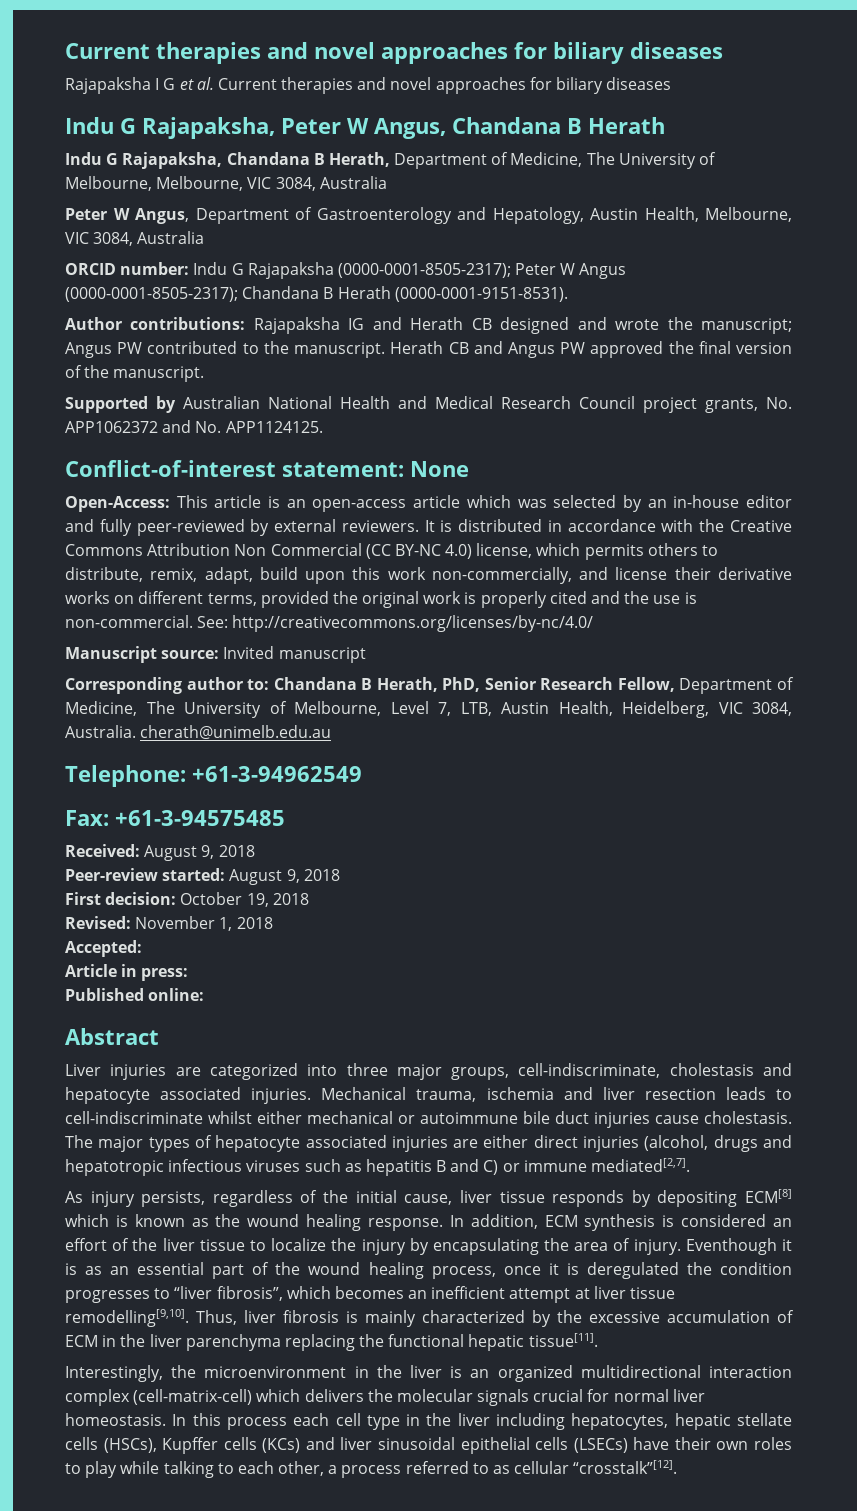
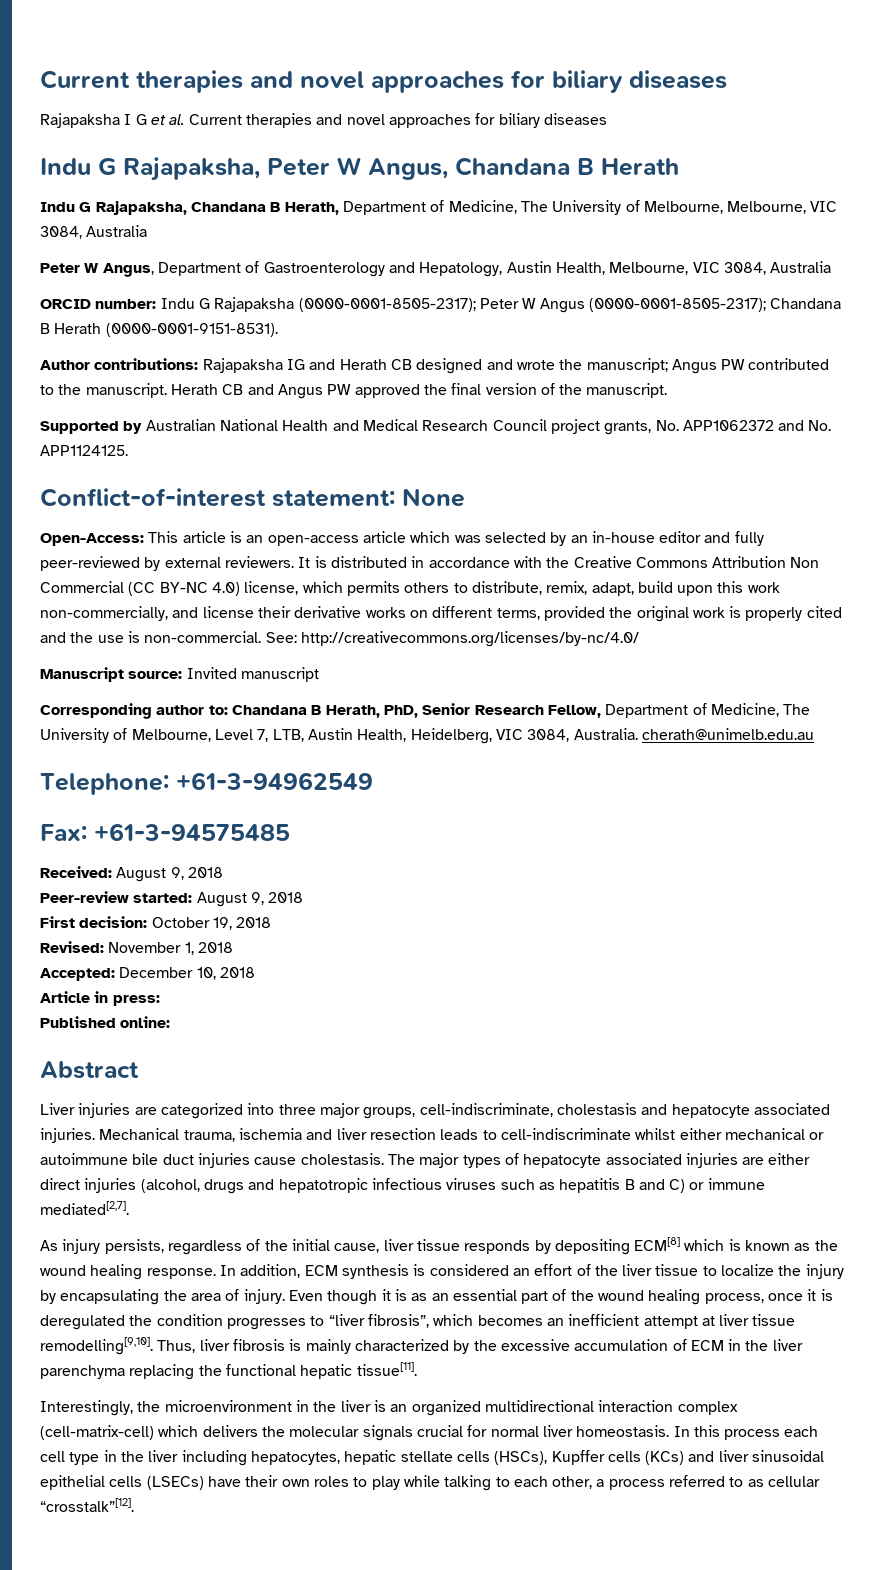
(142, 948) none -> [119,967,255,980] December 10, 2018
[685,1238,777,1255] Eventhough -> [288,1290,378,1305] Even though

